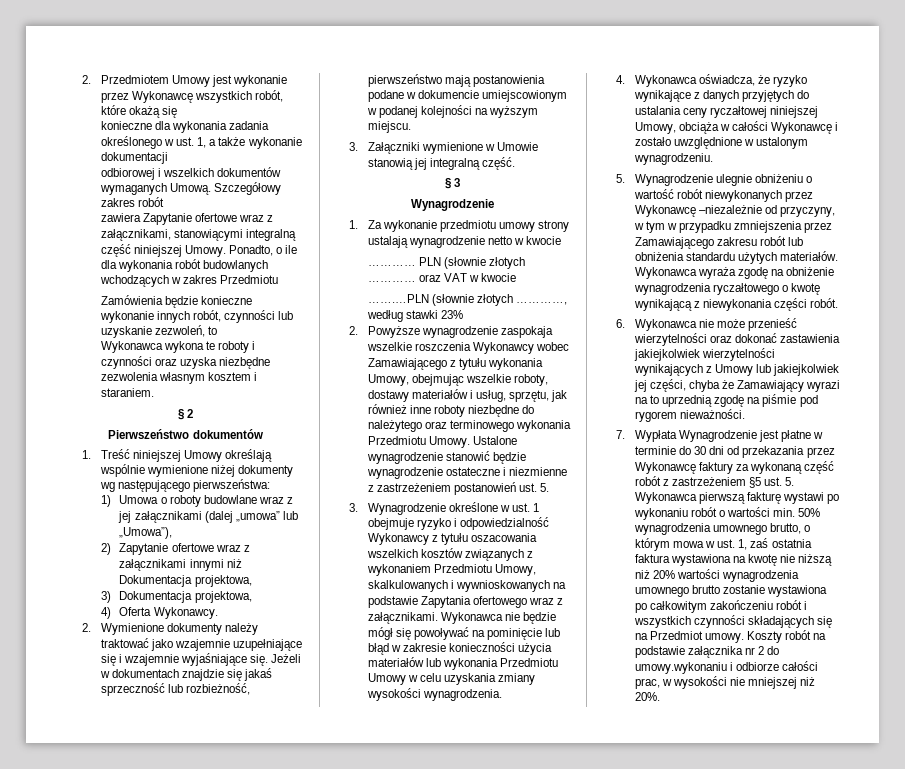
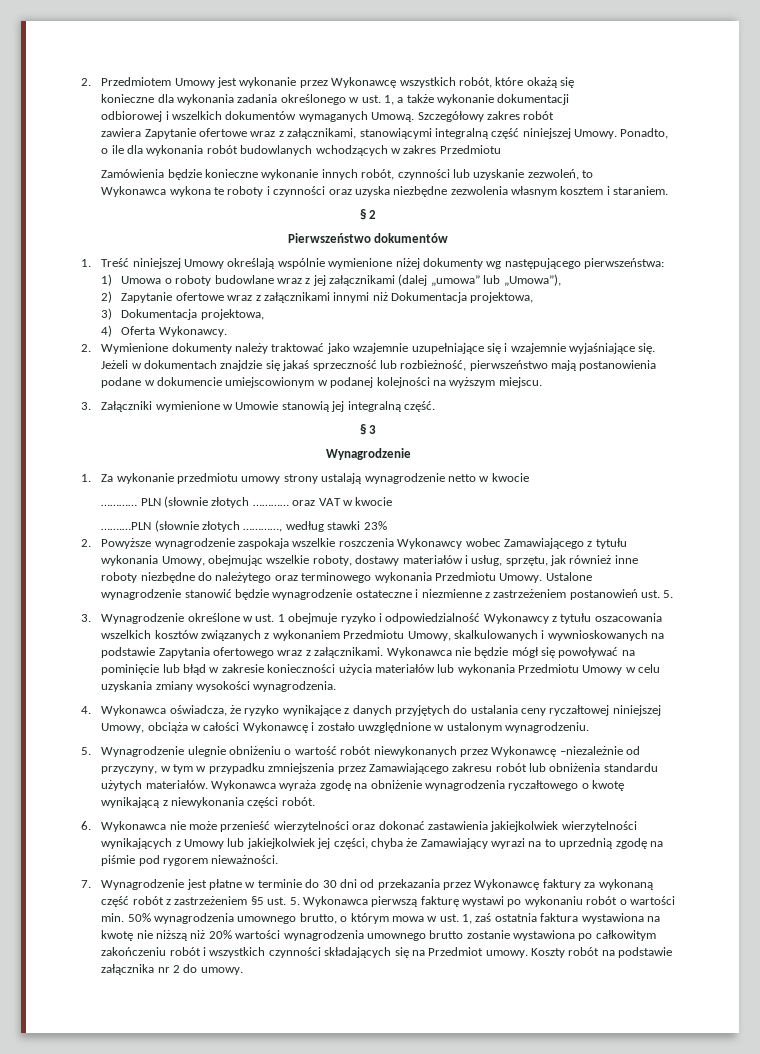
[634,430,677,442] Wypłata -> (92, 884) none
[634,661,819,674] [634,676,816,689] [634,692,660,701] umowy.wykonaniu i odbiorze całości prac, w wysokości nie mniejszej niż 20%. -> [200,967,243,975] umowy.

